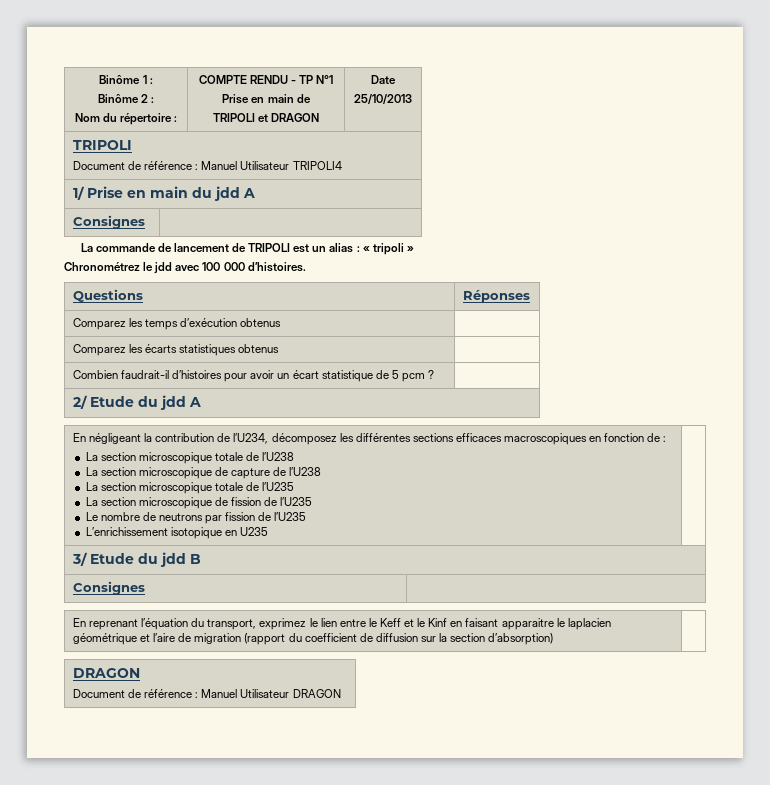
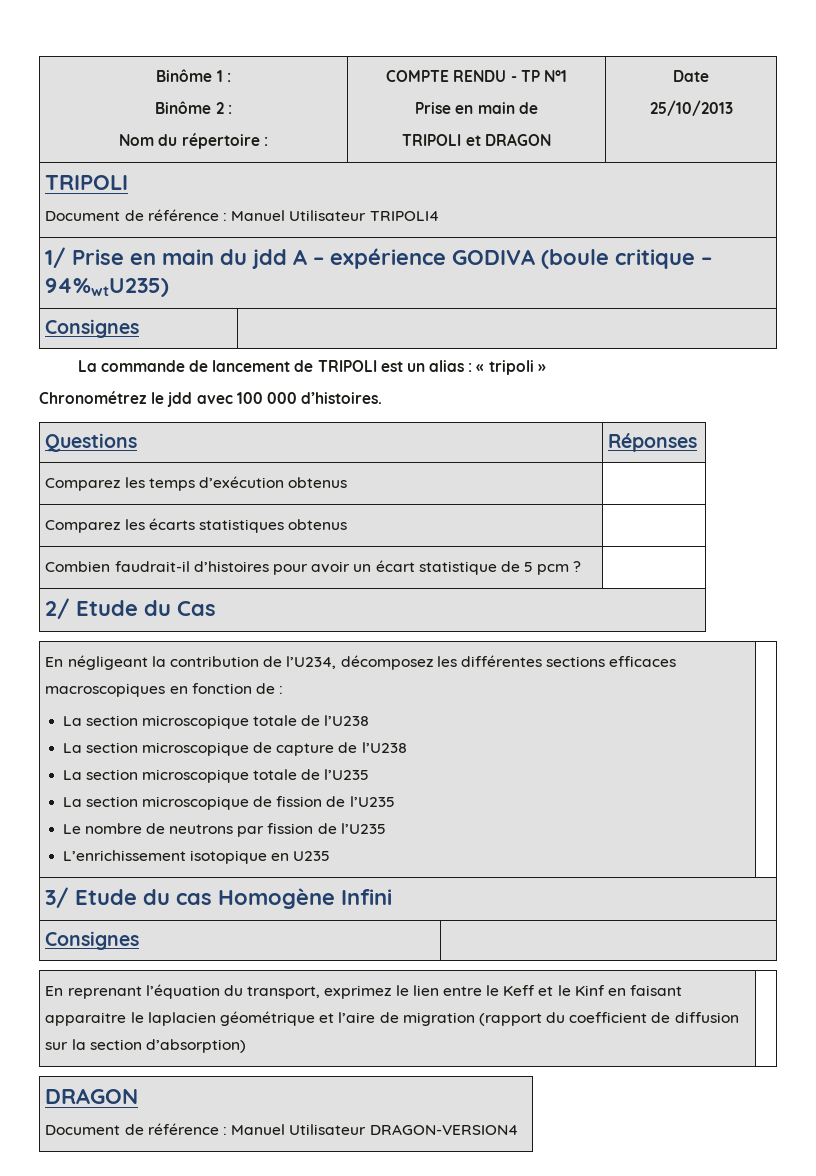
(255, 193) none -> [313,248,713,269] [45,278,170,297] – expérience GODIVA (boule critique – 94%wtU235)
[159,395,201,410] jdd A -> [177,601,217,616] Cas
[159,552,201,567] jdd B -> [176,888,393,909] cas Homogène Infini
[292,689,341,698] DRAGON -> [369,1124,518,1135] DRAGON-VERSION4

